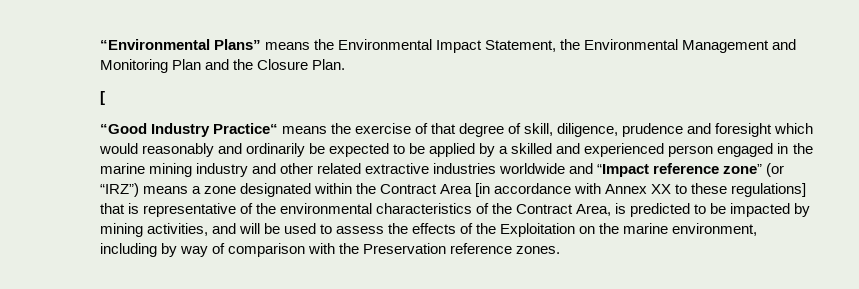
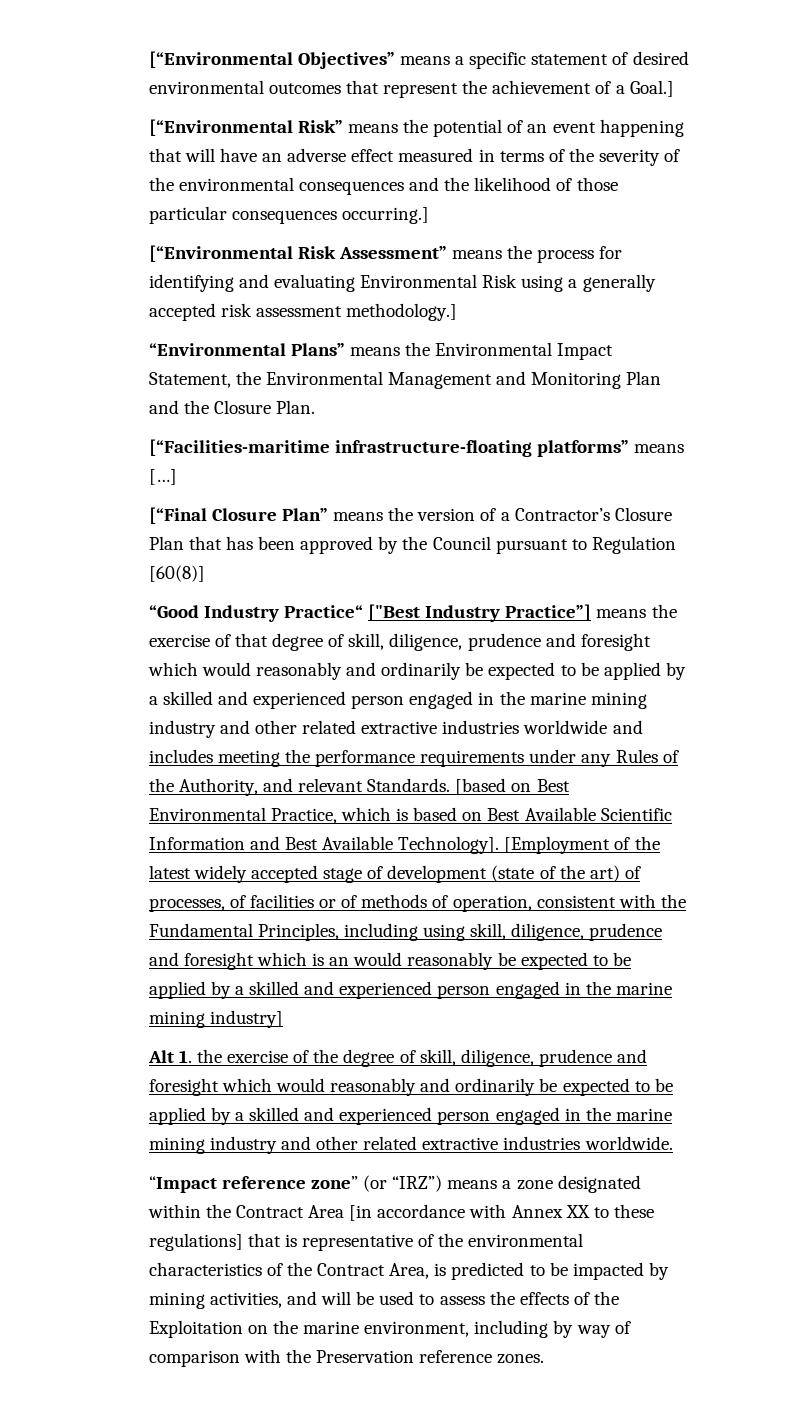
(99, 44) none -> [148,51,689,69] [148,80,674,98] [148,119,684,137] [148,148,681,166] [148,177,618,195] [148,206,429,224] [148,245,623,263] [148,274,656,292] [148,303,458,321] [“Environmental Objectives” means a specific statement of desired environmental outcomes that represent the achievement of a Goal.] // [“Environmental Risk” means the potential of an event happening that will have an adverse effect measured in terms of the severity of the environmental consequences and the likelihood of those particular consequences occurring.] // [“Environmental Risk Assessment” means the process for identifying and evaluating Environmental Risk using a generally accepted risk assessment methodology.] //
[99,91,105,105] [ -> [148,439,685,457] [148,469,177,485] [148,507,672,524] [148,536,676,554] [148,565,205,582] [“Facilities-maritime infrastructure-floating platforms” means […] // [“Final Closure Plan” means the version of a Contractor’s Closure Plan that has been approved by the Council pursuant to Regulation [60(8)]
(278, 128) none -> [368,604,592,622] ["Best Industry Practice”]
(594, 168) none -> [148,749,679,767] [148,778,570,796] [148,807,672,824] [148,836,660,854] [148,865,641,883] [148,894,686,912] [148,923,663,941] [148,952,631,970] [148,981,672,999] [148,1010,283,1028] [147,1049,648,1067] [148,1078,673,1096] [148,1107,672,1125] [148,1136,673,1154] includes meeting the performance requirements under any Rules of the Authority, and relevant Standards. [based on Best Environmental Practice, which is based on Best Available Scientific Information and Best Available Technology]. [Employment of the latest widely accepted stage of development (state of the art) of processes, of facilities or of methods of operation, consistent with the Fundamental Principles, including using skill, diligence, prudence and foresight which is an would reasonably be expected to be applied by a skilled and experienced person engaged in the marine mining industry] // Alt 1. the exercise of the degree of skill, diligence, prudence and foresight which would reasonably and ordinarily be expected to be applied by a skilled and experienced person engaged in the marine mining industry and other related extractive industries worldwide. //

